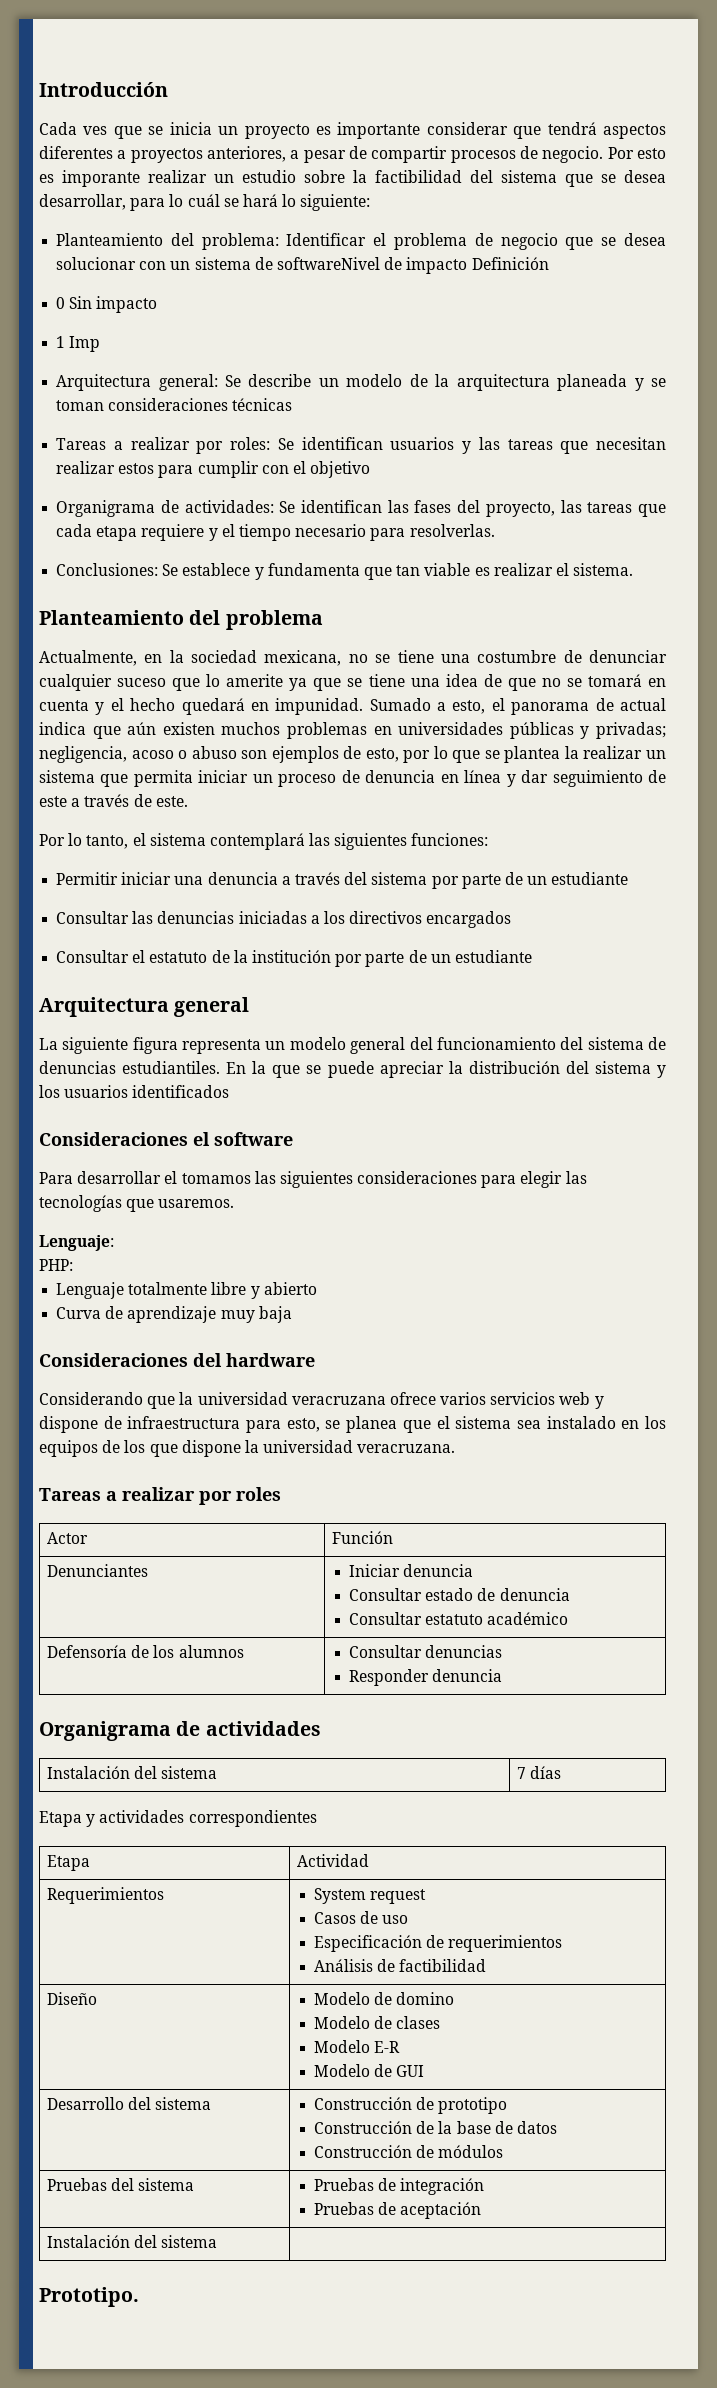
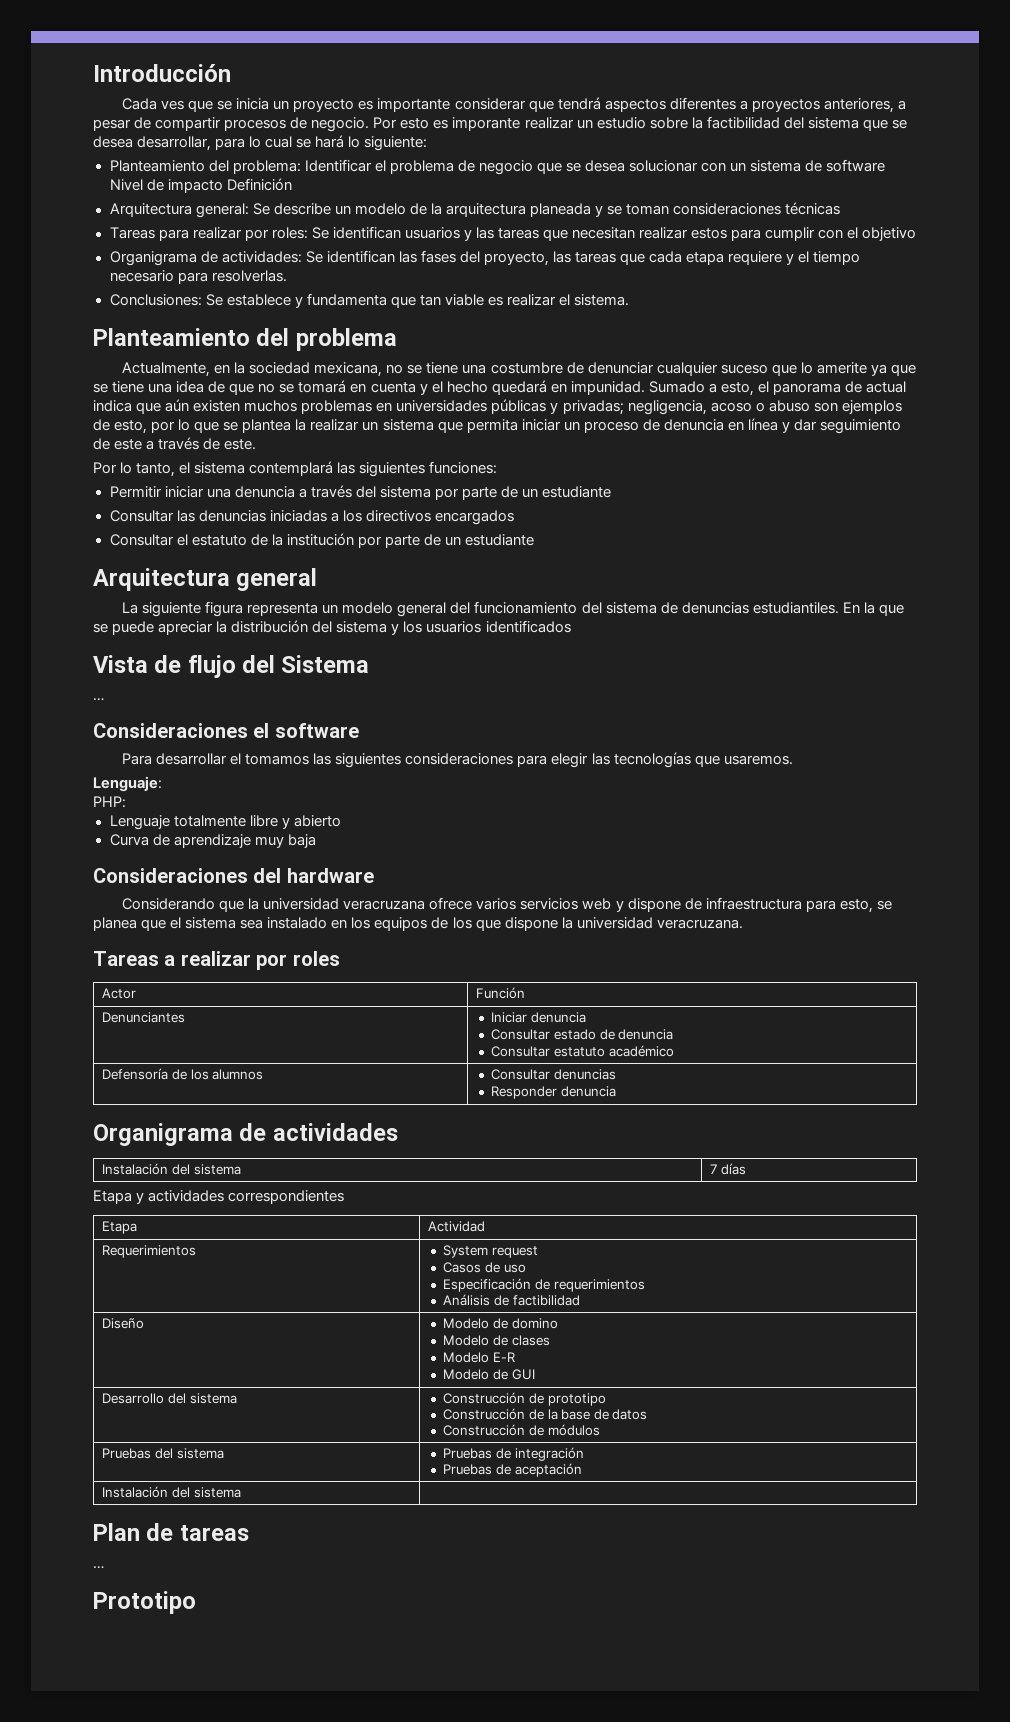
[187,194,220,207] cuál -> [265,136,293,148] cual
[276,257,380,270] softwareNivel -> [826,159,886,172] [109,179,143,191] software Nivel
[56,296,158,313] [56,336,101,352] // 0 Sin impacto // 1 Imp -> (292, 184) none
[113,441,123,450] a -> [158,229,189,241] para
(230, 1091) none -> [93,655,370,678] [93,698,104,701] // Vista de flujo del Sistema // …
[39,2287,139,2307] Prototipo. -> [93,1523,249,1541] [93,1566,104,1569] [93,1591,196,1614] Plan de tareas // … // Prototipo

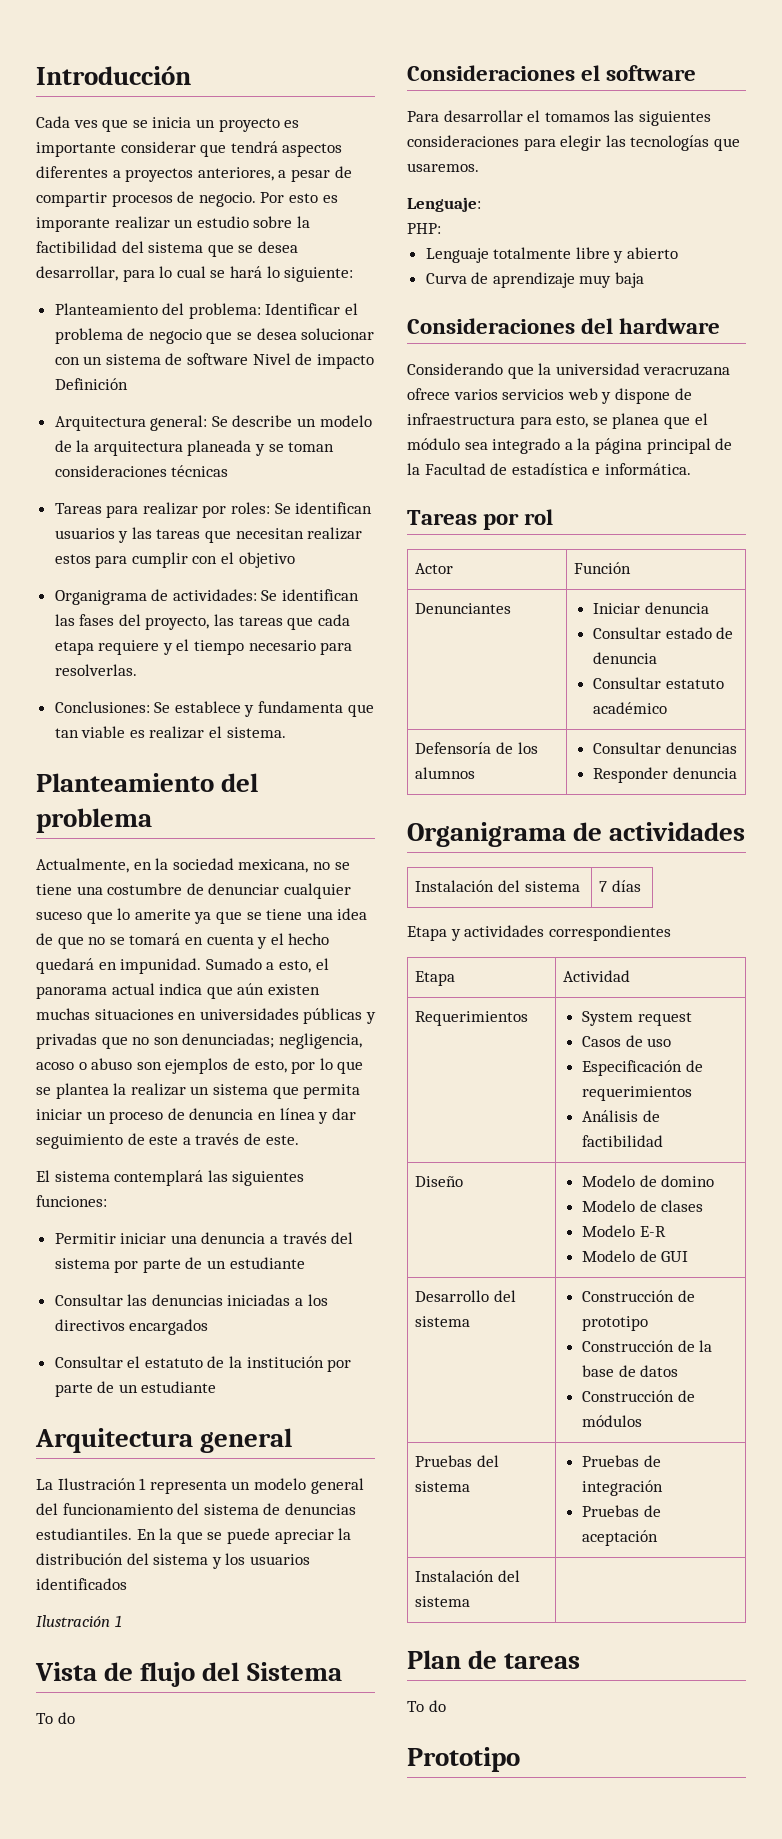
[845,381,863,393] de -> (107, 992) none
[244,400,373,414] muchos problemas -> [36,1008,174,1020] muchas situaciones
[562,400,624,415] privadas; -> [36,1033,275,1049] privadas que no son denunciadas;
[93,462,191,477] Por lo tanto, el -> [36,1170,50,1182] El
[142,601,244,617] siguiente figura -> [57,1478,147,1490] Ilustración 1
(571, 626) none -> [36,1615,122,1627] // Ilustración 1
[93,698,104,701] … -> [36,1712,75,1724] To do
[185,917,743,931] [93,951,340,970] sistema sea instalado en los equipos de los que dispone la universidad veracruzana. // Tareas a realizar por roles -> [407,438,733,454] [407,463,691,475] [407,509,554,530] módulo sea integrado a la página principal de la Facultad de estadística e informática. // Tareas por rol
[93,1566,104,1569] … -> [407,1700,446,1712] To do

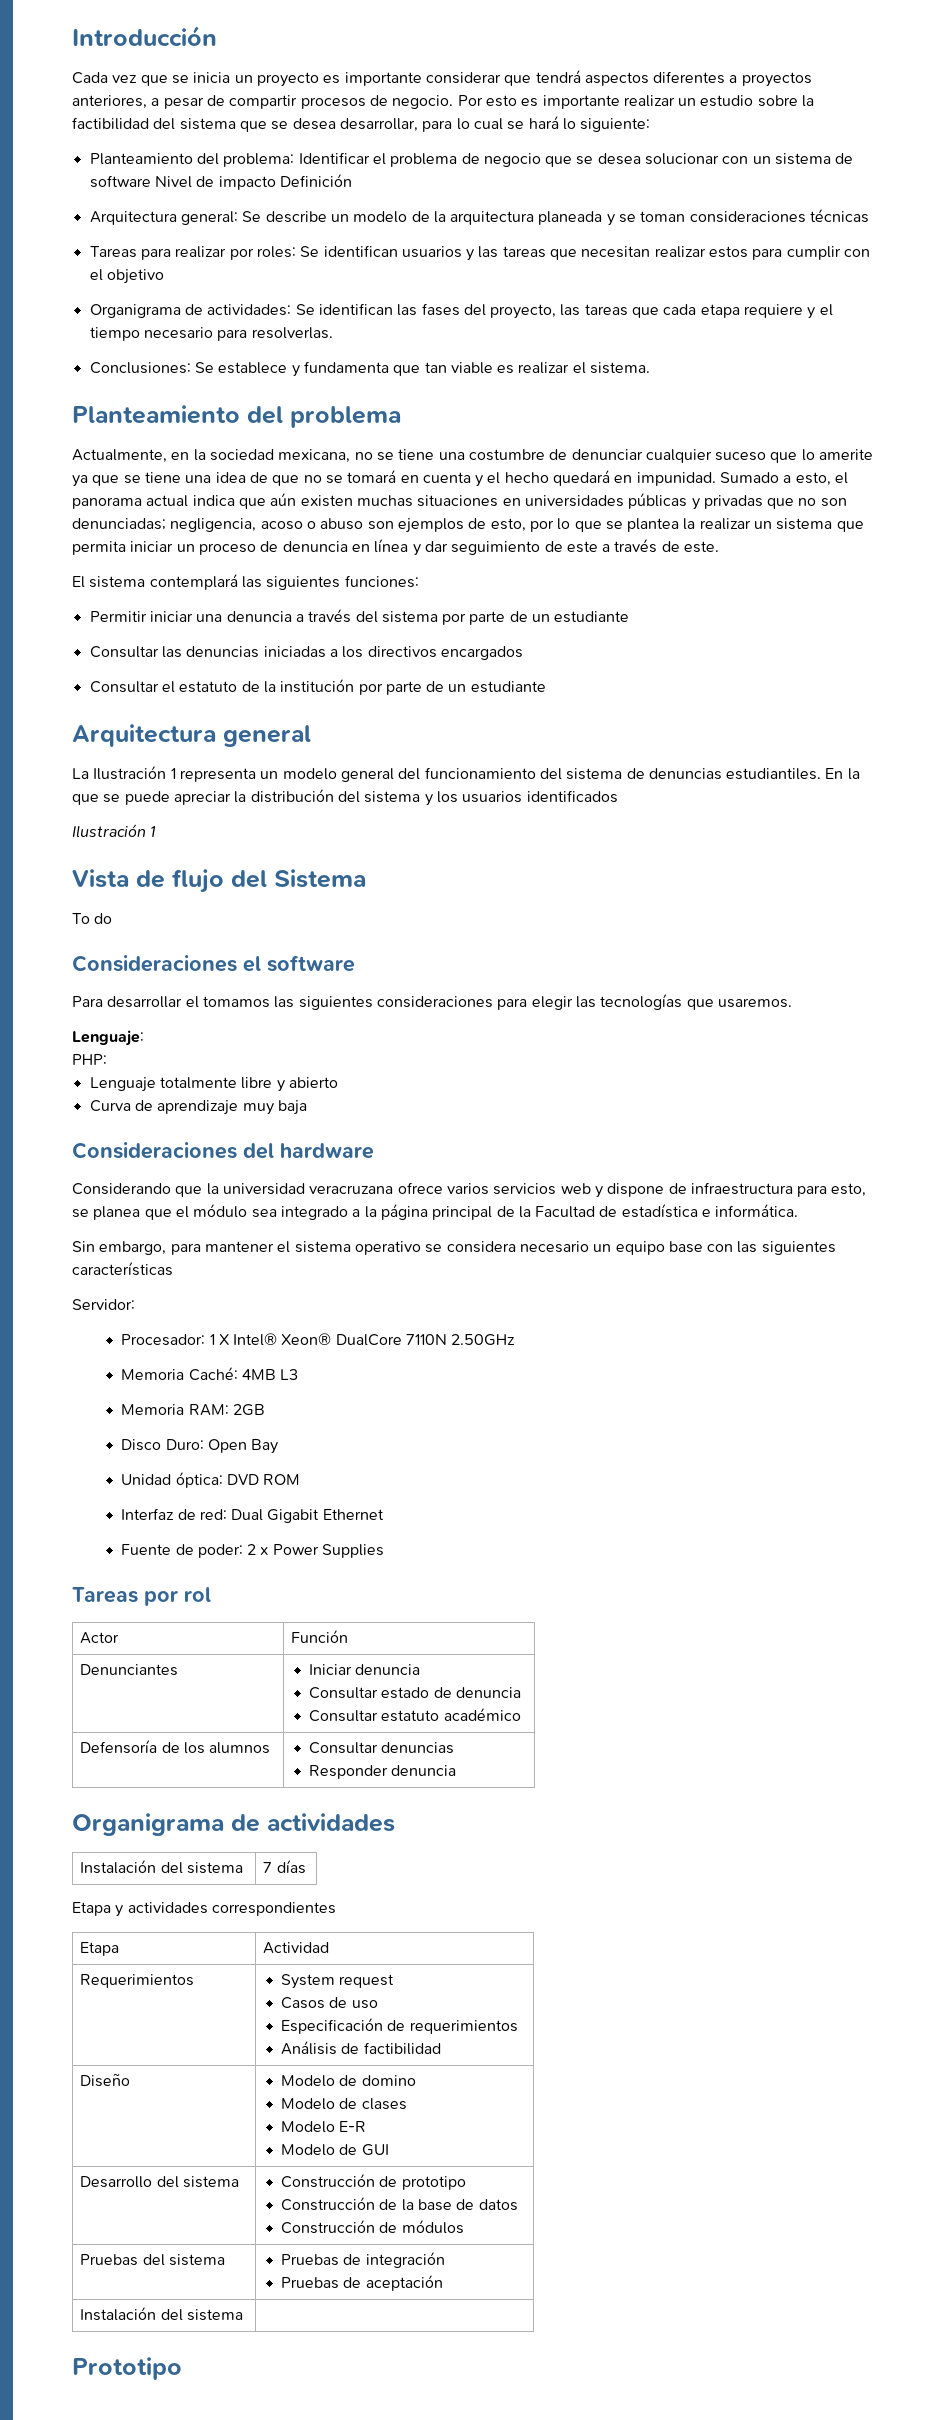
[73,120,98,128] ves -> [112,75,138,83] vez
[36,217,110,232] imporante -> [542,95,620,109] importante
(691, 469) none -> [72,1241,836,1255] [72,1262,173,1276] [72,1299,135,1310] [121,1333,516,1346] [121,1367,299,1381] [121,1404,265,1416] [121,1439,279,1454] [121,1472,301,1488] [121,1508,384,1523] [121,1544,385,1558] // Sin embargo, para mantener el sistema operativo se considera necesario un equipo base con las siguientes características // Servidor: // Procesador: 1 X Intel® Xeon® DualCore 7110N 2.50GHz // Memoria Caché: 4MB L3 // Memoria RAM: 2GB // Disco Duro: Open Bay // Unidad óptica: DVD ROM // Interfaz de red: Dual Gigabit Ethernet // Fuente de poder: 2 x Power Supplies
[407,1650,581,1669] [407,1700,446,1712] // Plan de tareas // To do -> (244, 2315) none

